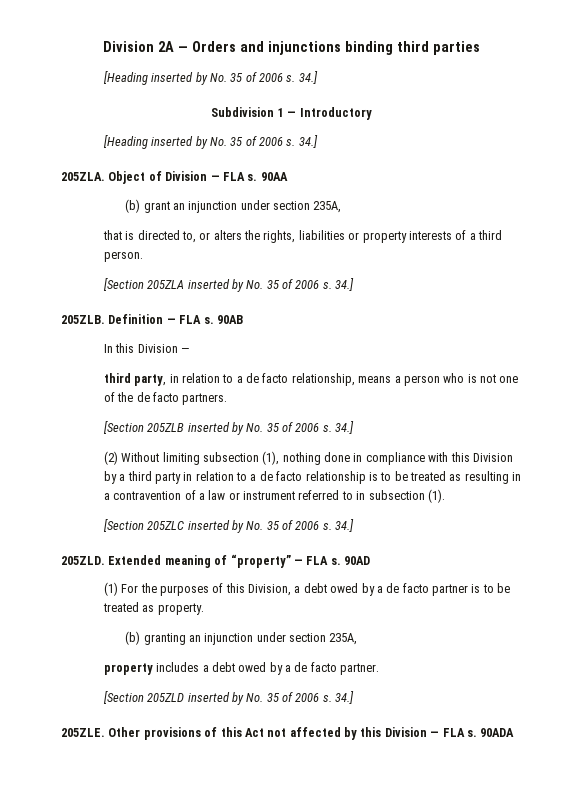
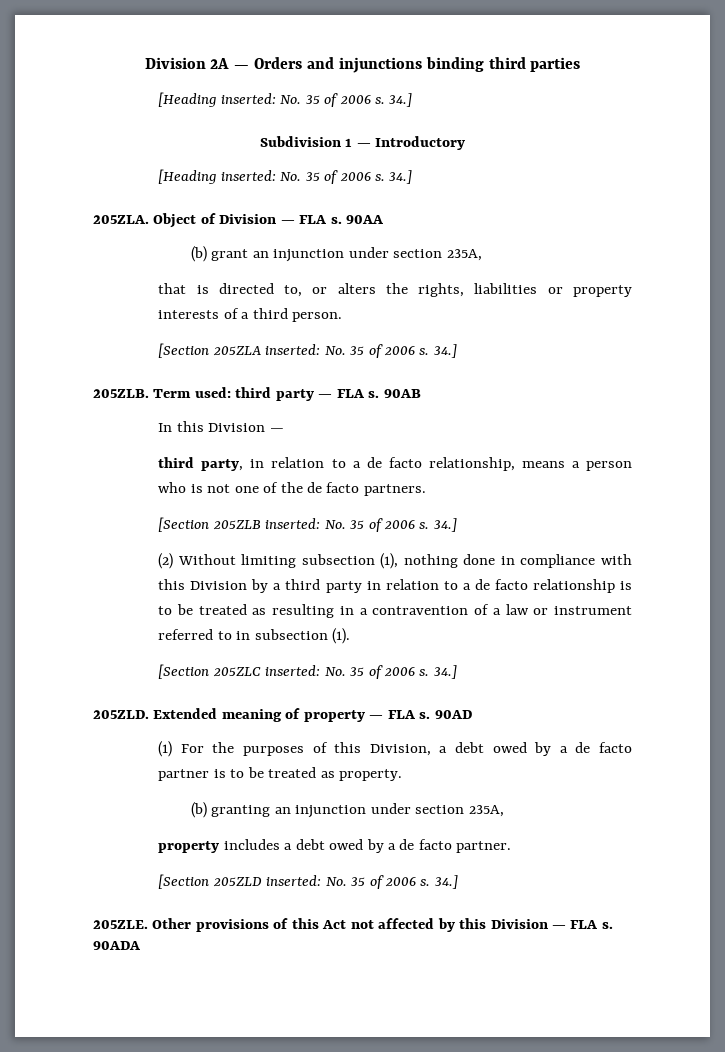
[151,72,208,85] inserted by -> [220,93,276,104] inserted:
[151,136,208,149] inserted by -> [220,170,276,181] inserted:
[187,279,244,292] inserted by -> [265,344,321,355] inserted:
[108,314,164,324] Definition -> [153,387,314,401] Term used: third party
[187,422,244,435] inserted by -> [265,518,321,529] inserted:
[187,520,244,533] inserted by -> [265,665,321,676] inserted:
[230,554,291,568] “property” -> [303,710,365,722] property
[187,692,244,705] inserted by -> [266,875,322,886] inserted:

